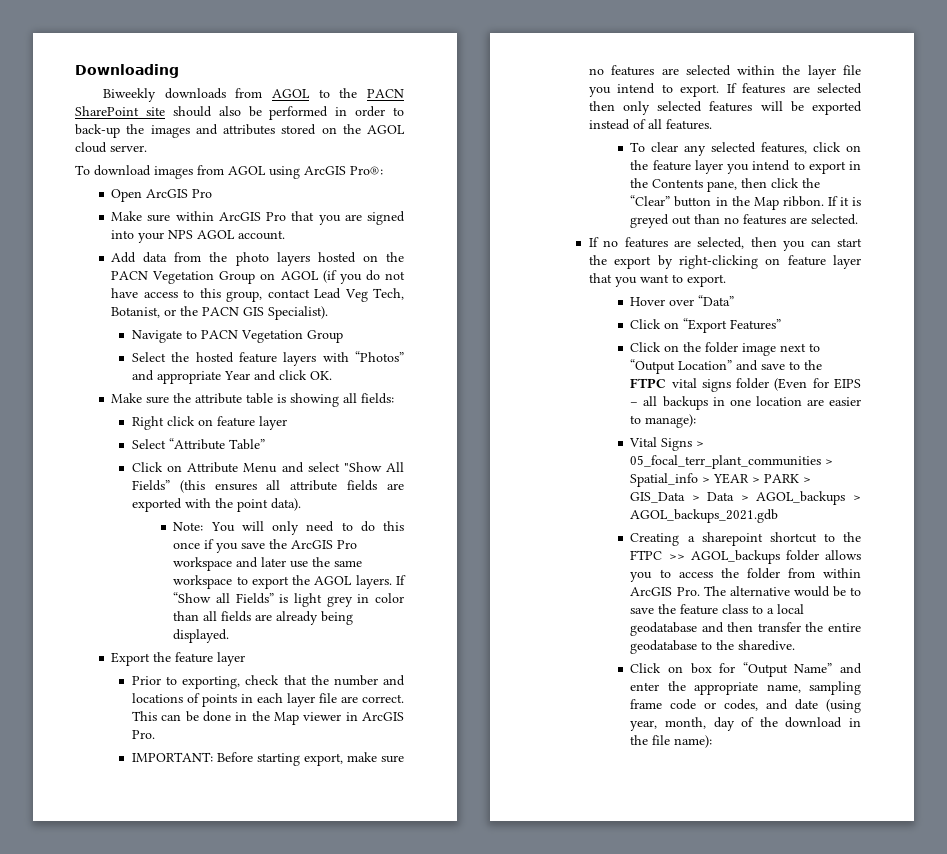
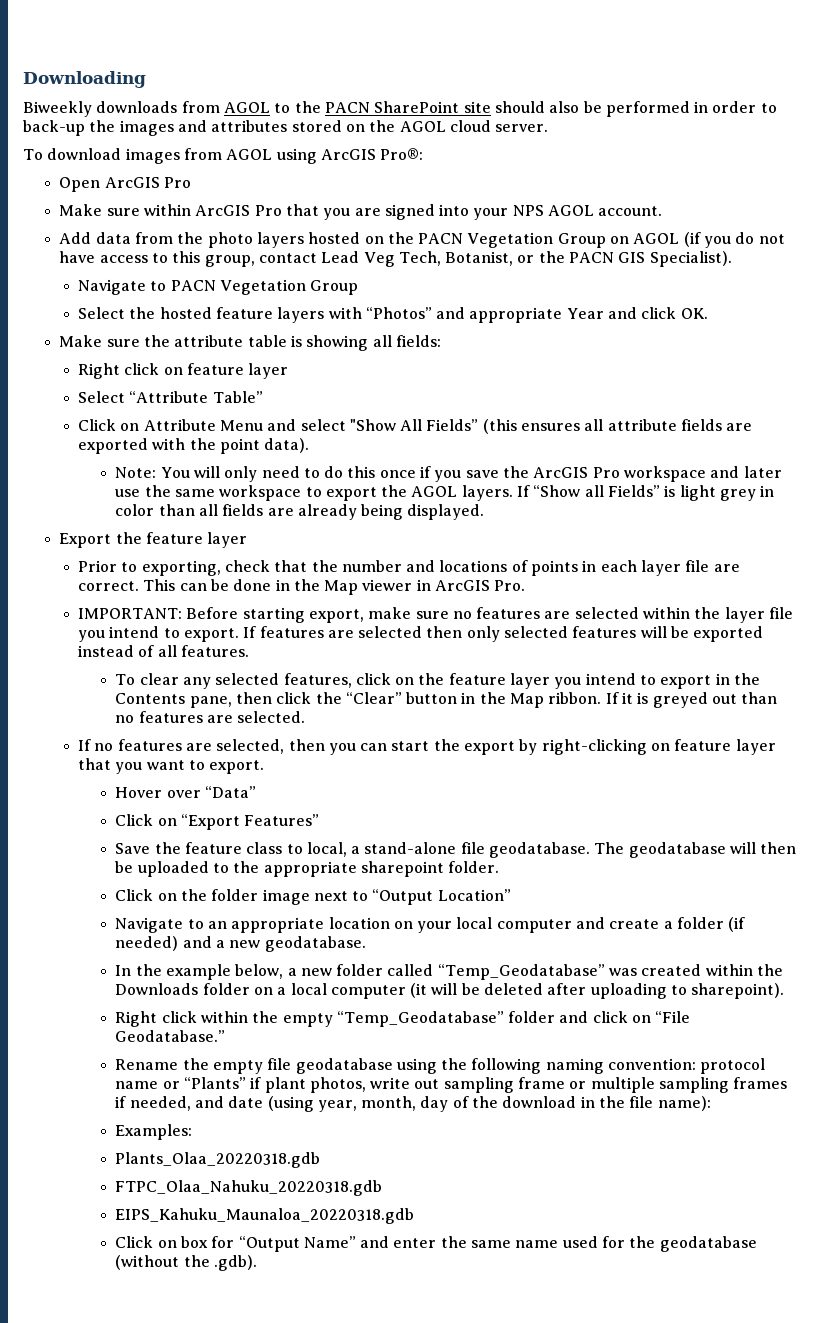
(782, 324) none -> [115,842,797,858] [115,861,500,877] // Save the feature class to local, a stand-alone file geodatabase. The geodatabase will then be uploaded to the appropriate sharepoint folder.
[736,360,823,371] [630,378,861,392] [630,396,861,410] [630,414,697,428] [629,437,705,451] [630,455,834,469] [630,473,812,487] [630,491,861,505] [630,509,779,523] [630,532,861,546] [630,550,861,564] [630,568,861,582] [630,586,861,597] [630,604,805,615] [630,622,861,636] [630,640,796,654] [630,662,862,677] [630,681,861,695] [630,699,759,711] and save to the FTPC vital signs folder (Even for EIPS – all backups in one location are easier to manage): // Vital Signs > 05_focal_terr_plant_communities > Spatial_info > YEAR > PARK > GIS_Data > Data > AGOL_backups > AGOL_backups_2021.gdb // Creating a sharepoint shortcut to the FTPC >> AGOL_backups folder allows you to access the folder from within ArcGIS Pro. The alternative would be to save the feature class to a local geodatabase and then transfer the entire geodatabase to the sharedive. // Click on box for “Output Name” and enter the appropriate name, sampling frame code or codes, -> [115,917,746,933] [115,936,366,952] [115,964,784,980] [115,983,785,999] [115,1011,691,1027] [115,1030,226,1042] [115,1058,766,1074] [115,1077,788,1093] [115,1096,191,1111] // Navigate to an appropriate location on your local computer and create a folder (if needed) and a new geodatabase. // In the example below, a new folder called “Temp_Geodatabase” was created within the Downloads folder on a local computer (it will be deleted after uploading to sharepoint). // Right click within the empty “Temp_Geodatabase” folder and click on “File Geodatabase.” // Rename the empty file geodatabase using the following naming convention: protocol name or “Plants” if plant photos, write out sampling frame or multiple sampling frames if needed,
(713, 741) none -> [115,1124,193,1140] [115,1152,321,1168] [115,1180,383,1196] [115,1208,415,1224] [115,1236,757,1252] [115,1255,257,1271] // Examples: // Plants_Olaa_20220318.gdb // FTPC_Olaa_Nahuku_20220318.gdb // EIPS_Kahuku_Maunaloa_20220318.gdb // Click on box for “Output Name” and enter the same name used for the geodatabase (without the .gdb).

